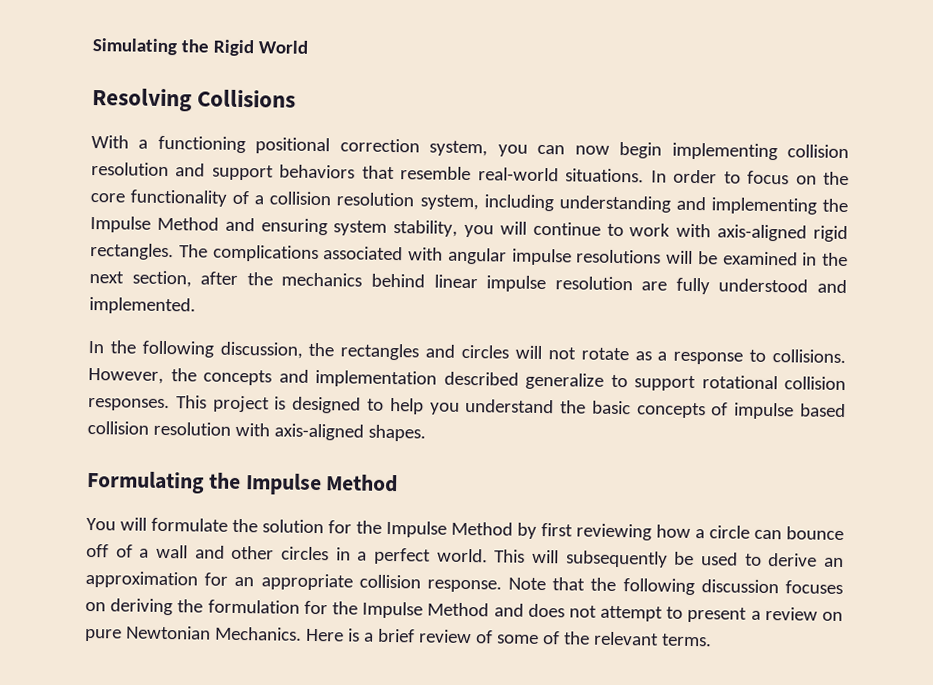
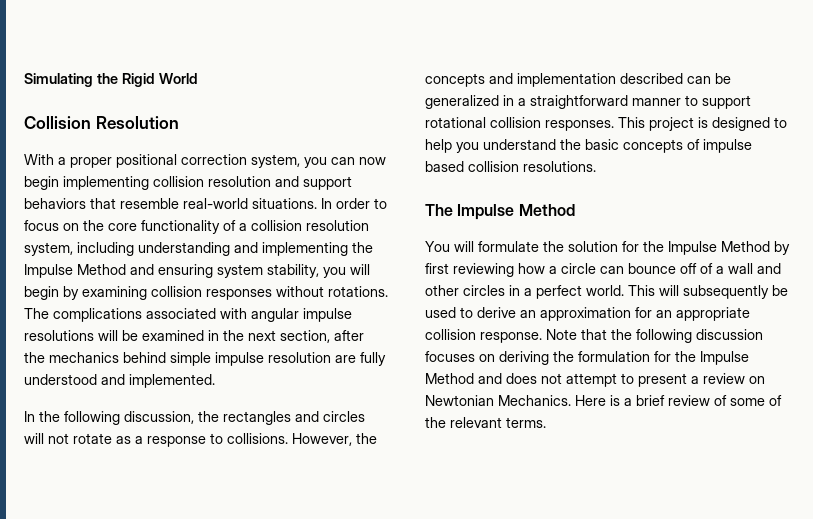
[92,88,297,112] Resolving Collisions -> [24,116,179,129] Collision Resolution
[157,135,246,154] functioning -> [70,157,112,168] proper
[532,221,848,243] [90,243,174,261] continue to work with axis-aligned rigid rectangles. -> [24,286,388,300] begin by examining collision responses without rotations.
[433,274,478,289] linear -> [170,352,211,366] simple
[525,372,604,390] generalize -> [687,73,731,84] [425,95,681,109] can be generalized in a straightforward manner
[152,421,426,442] [86,470,241,494] resolution with axis-aligned shapes. // Formulating the -> [523,161,596,172] [425,204,453,216] resolutions. // The
[85,628,122,642] pure -> (765, 380) none

